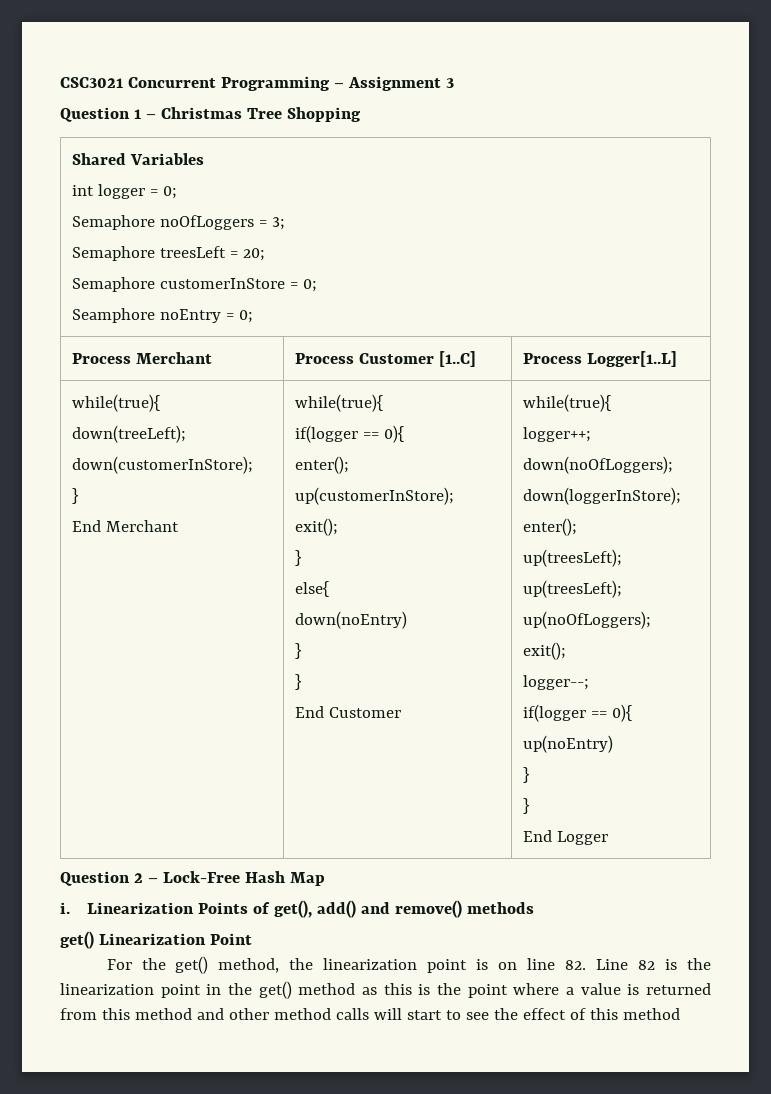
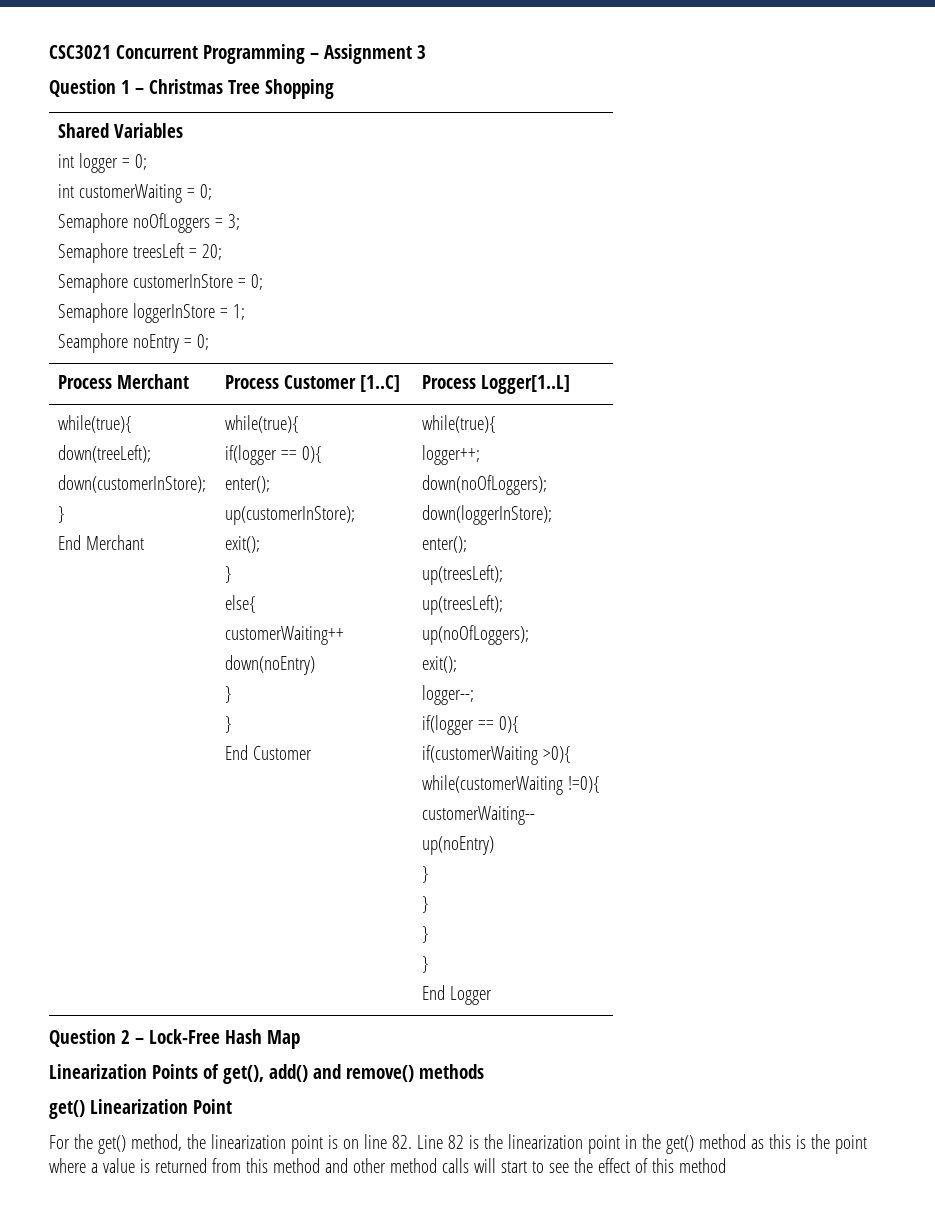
(177, 192) none -> [58,184,213,203] // int customerWaiting = 0;
(317, 285) none -> [58,303,246,323] // Semaphore loggerInStore = 1;
(329, 589) none -> [225,626,345,645] // customerWaiting++
(632, 713) none -> [422,745,572,765] [422,775,601,795] [422,806,536,825] // if(customerWaiting >0){ // while(customerWaiting !=0){ // customerWaiting--
(529, 806) none -> [422,926,430,943] [422,956,430,973] // } // }
[60,902,70,914] i. -> (300, 1039) none

